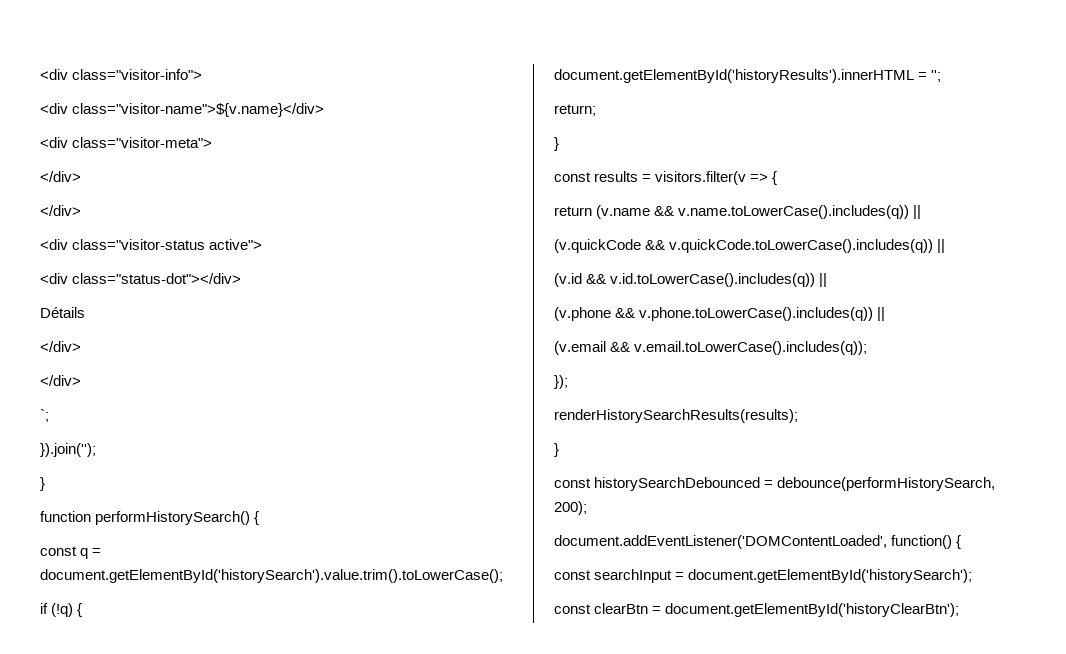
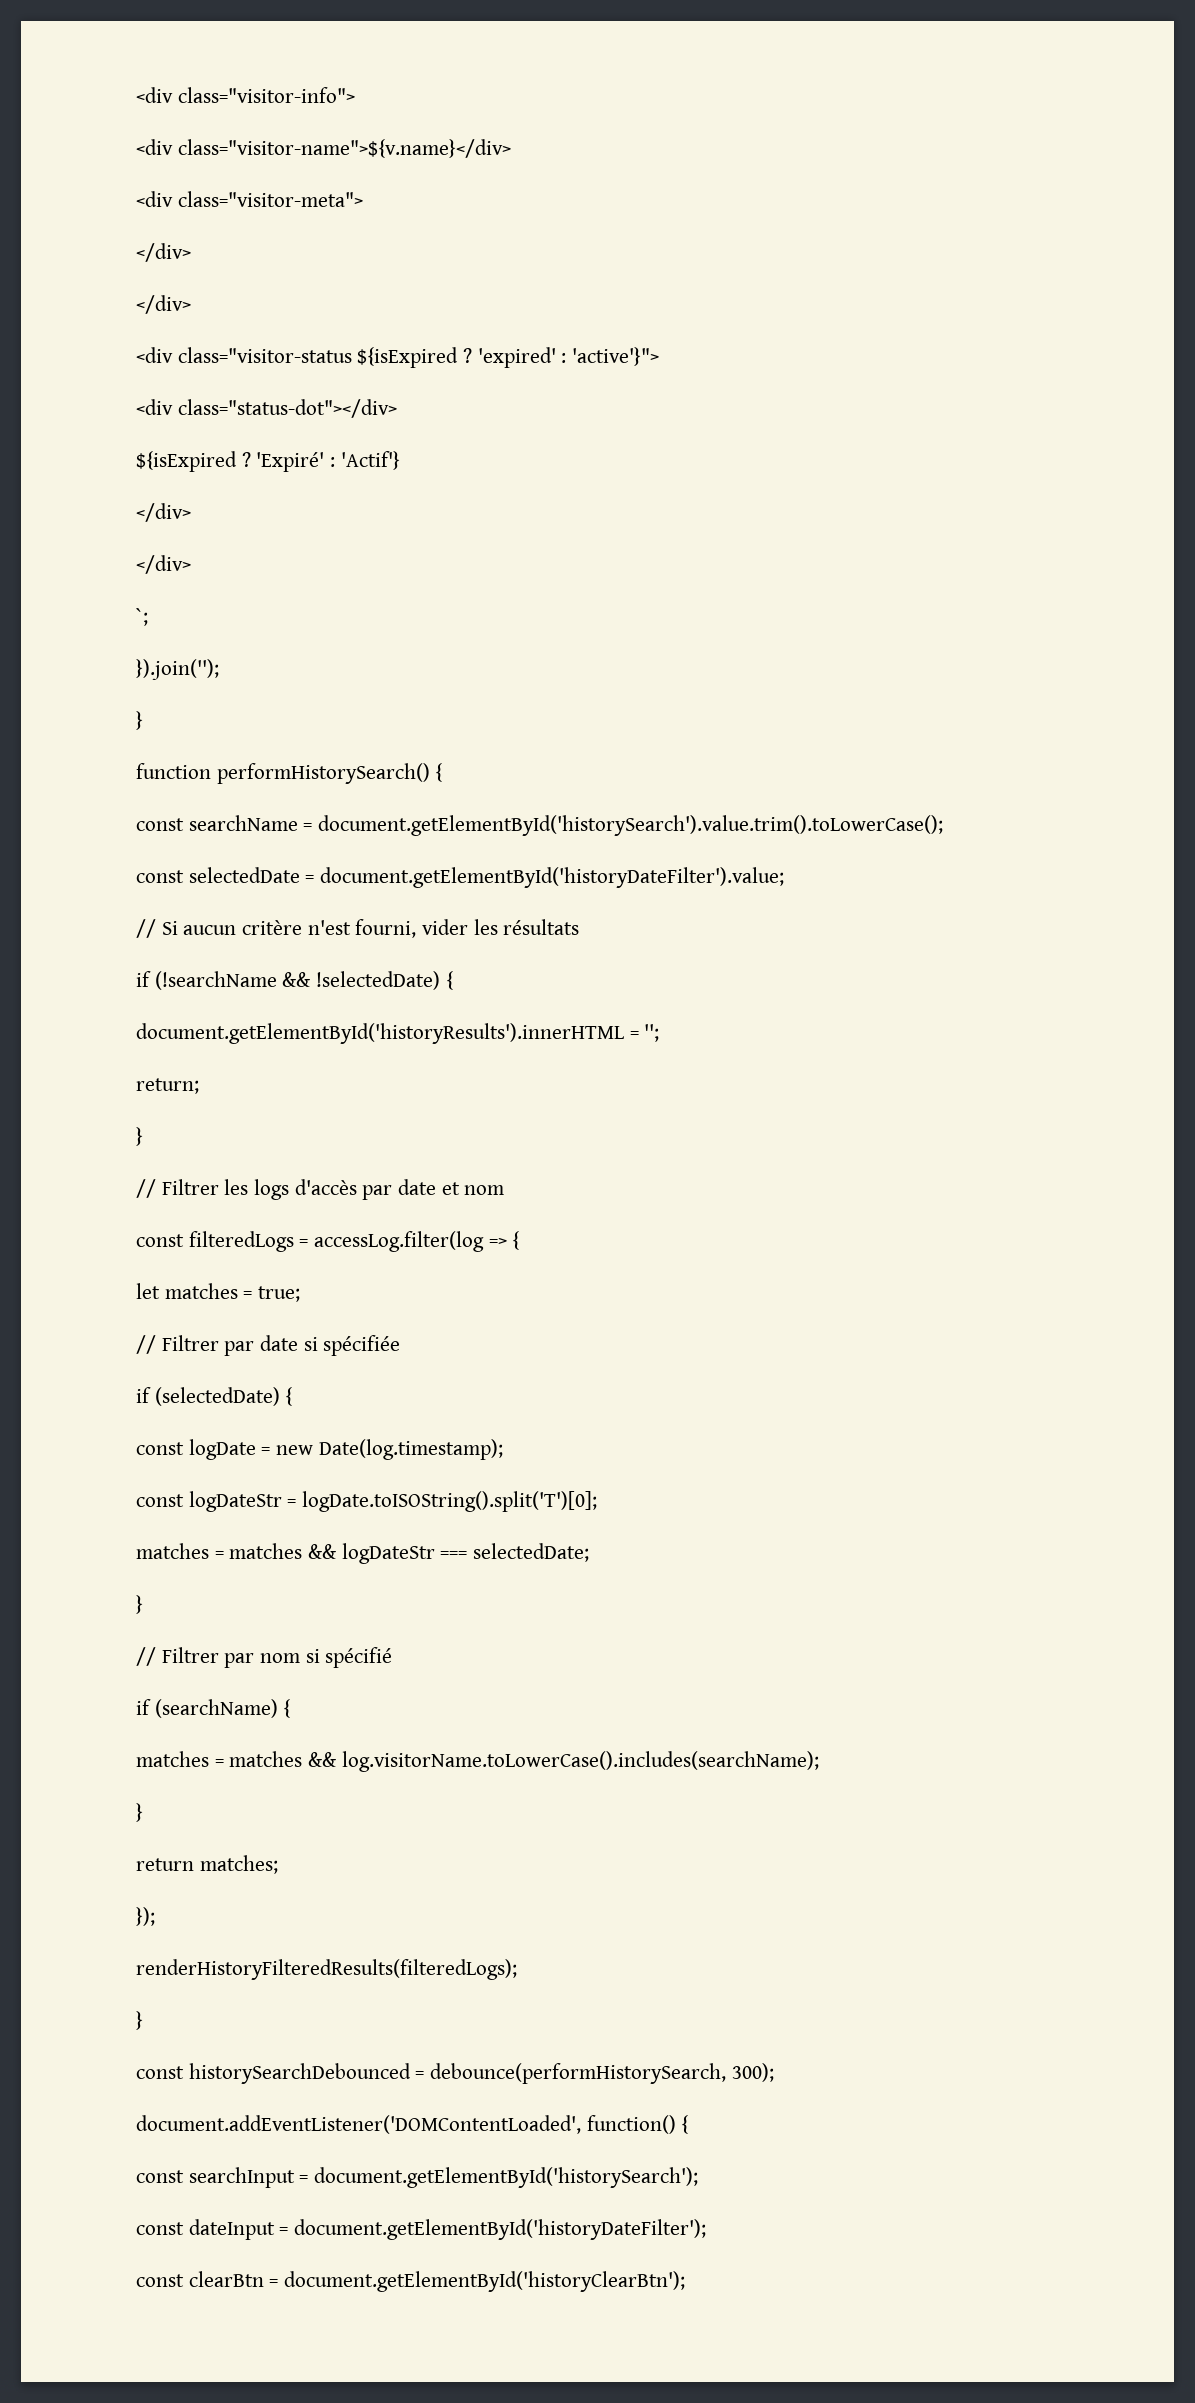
[209,239,263,250] [40,273,242,284] [40,307,85,318] active"> // <div class="status-dot"></div> // Détails -> [357,347,660,368] [136,399,397,418] [136,451,400,472] ${isExpired ? 'expired' : 'active'}"> // <div class="status-dot"></div> // ${isExpired ? 'Expiré' : 'Actif'}
[80,548,89,559] q -> [188,815,298,831] searchName
[40,603,74,617] if (!q) -> [136,867,785,888] [136,919,580,938] [136,971,441,990] const selectedDate = document.getElementById('historyDateFilter').value; // // Si aucun critère n'est fourni, vider les résultats // if (!searchName && !selectedDate)
[554,171,778,185] [554,205,922,219] [554,239,946,253] [554,273,828,287] [554,307,886,321] [554,341,868,355] const results = visitors.filter(v => { // return (v.name && v.name.toLowerCase().includes(q)) || // (v.quickCode && v.quickCode.toLowerCase().includes(q)) || // (v.id && v.id.toLowerCase().includes(q)) || // (v.phone && v.phone.toLowerCase().includes(q)) || // (v.email && v.email.toLowerCase().includes(q)); -> [136,1179,505,1200] [136,1231,520,1252] [136,1283,301,1302] [136,1335,401,1356] [136,1387,293,1406] [136,1439,503,1460] [136,1491,598,1512] [136,1543,590,1564] [136,1595,143,1614] [136,1647,393,1668] [136,1699,291,1718] [136,1751,819,1772] [136,1803,143,1822] [136,1855,278,1874] // Filtrer les logs d'accès par date et nom // const filteredLogs = accessLog.filter(log => { // let matches = true; // // Filtrer par date si spécifiée // if (selectedDate) { // const logDate = new Date(log.timestamp); // const logDateStr = logDate.toISOString().split('T')[0]; // matches = matches && logDateStr === selectedDate; // } // // Filtrer par nom si spécifié // if (searchName) { // matches = matches && log.visitorName.toLowerCase().includes(searchName); // } // return matches;
[554,409,798,423] renderHistorySearchResults(results); -> [136,1959,517,1980] renderHistoryFilteredResults(filteredLogs);
[554,501,587,515] 200); -> [731,2063,774,2082] 300);
(973, 576) none -> [136,2219,707,2240] // const dateInput = document.getElementById('historyDateFilter');

